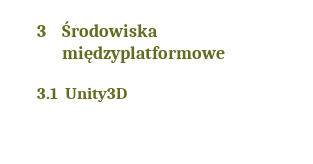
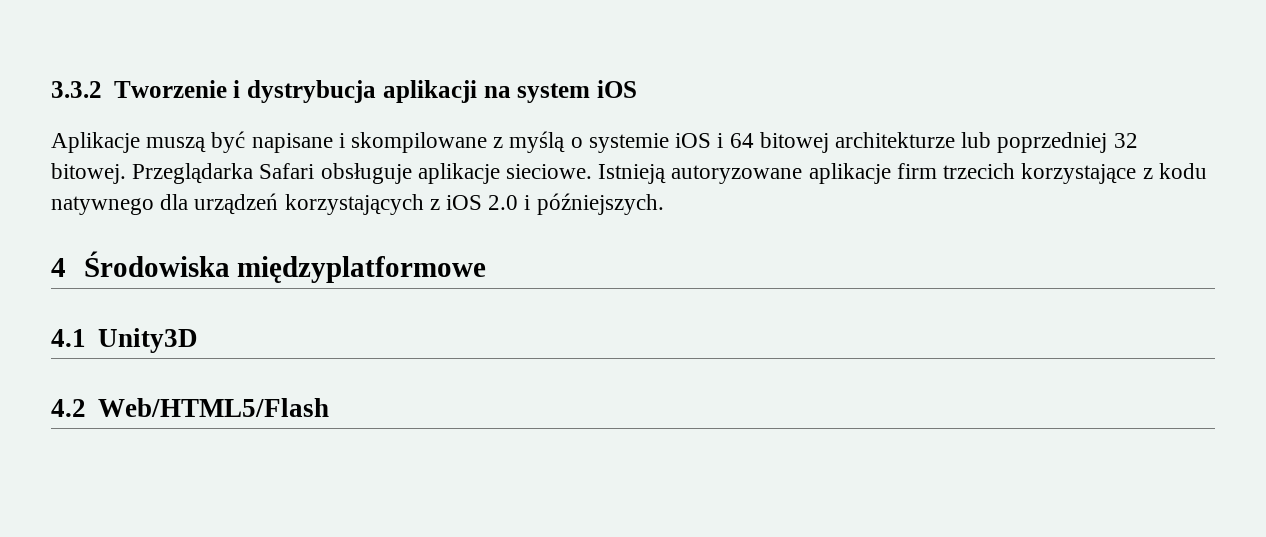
[37,25,46,37] 3 -> [51,80,637,103] [51,131,1138,153] [51,163,1207,184] [51,193,664,215] [51,258,66,277] 3.3.2 Tworzenie i dystrybucja aplikacji na system iOS // Aplikacje muszą być napisane i skompilowane z myślą o systemie iOS i 64 bitowej architekturze lub poprzedniej 32 bitowej. Przeglądarka Safari obsługuje aplikacje sieciowe. Istnieją autoryzowane aplikacje firm trzecich korzystające z kodu natywnego dla urządzeń korzystających z iOS 2.0 i późniejszych. // 4
[37,88,58,99] 3.1 -> [51,329,86,347] 4.1
(127, 94) none -> [51,398,329,417] // 4.2 Web/HTML5/Flash

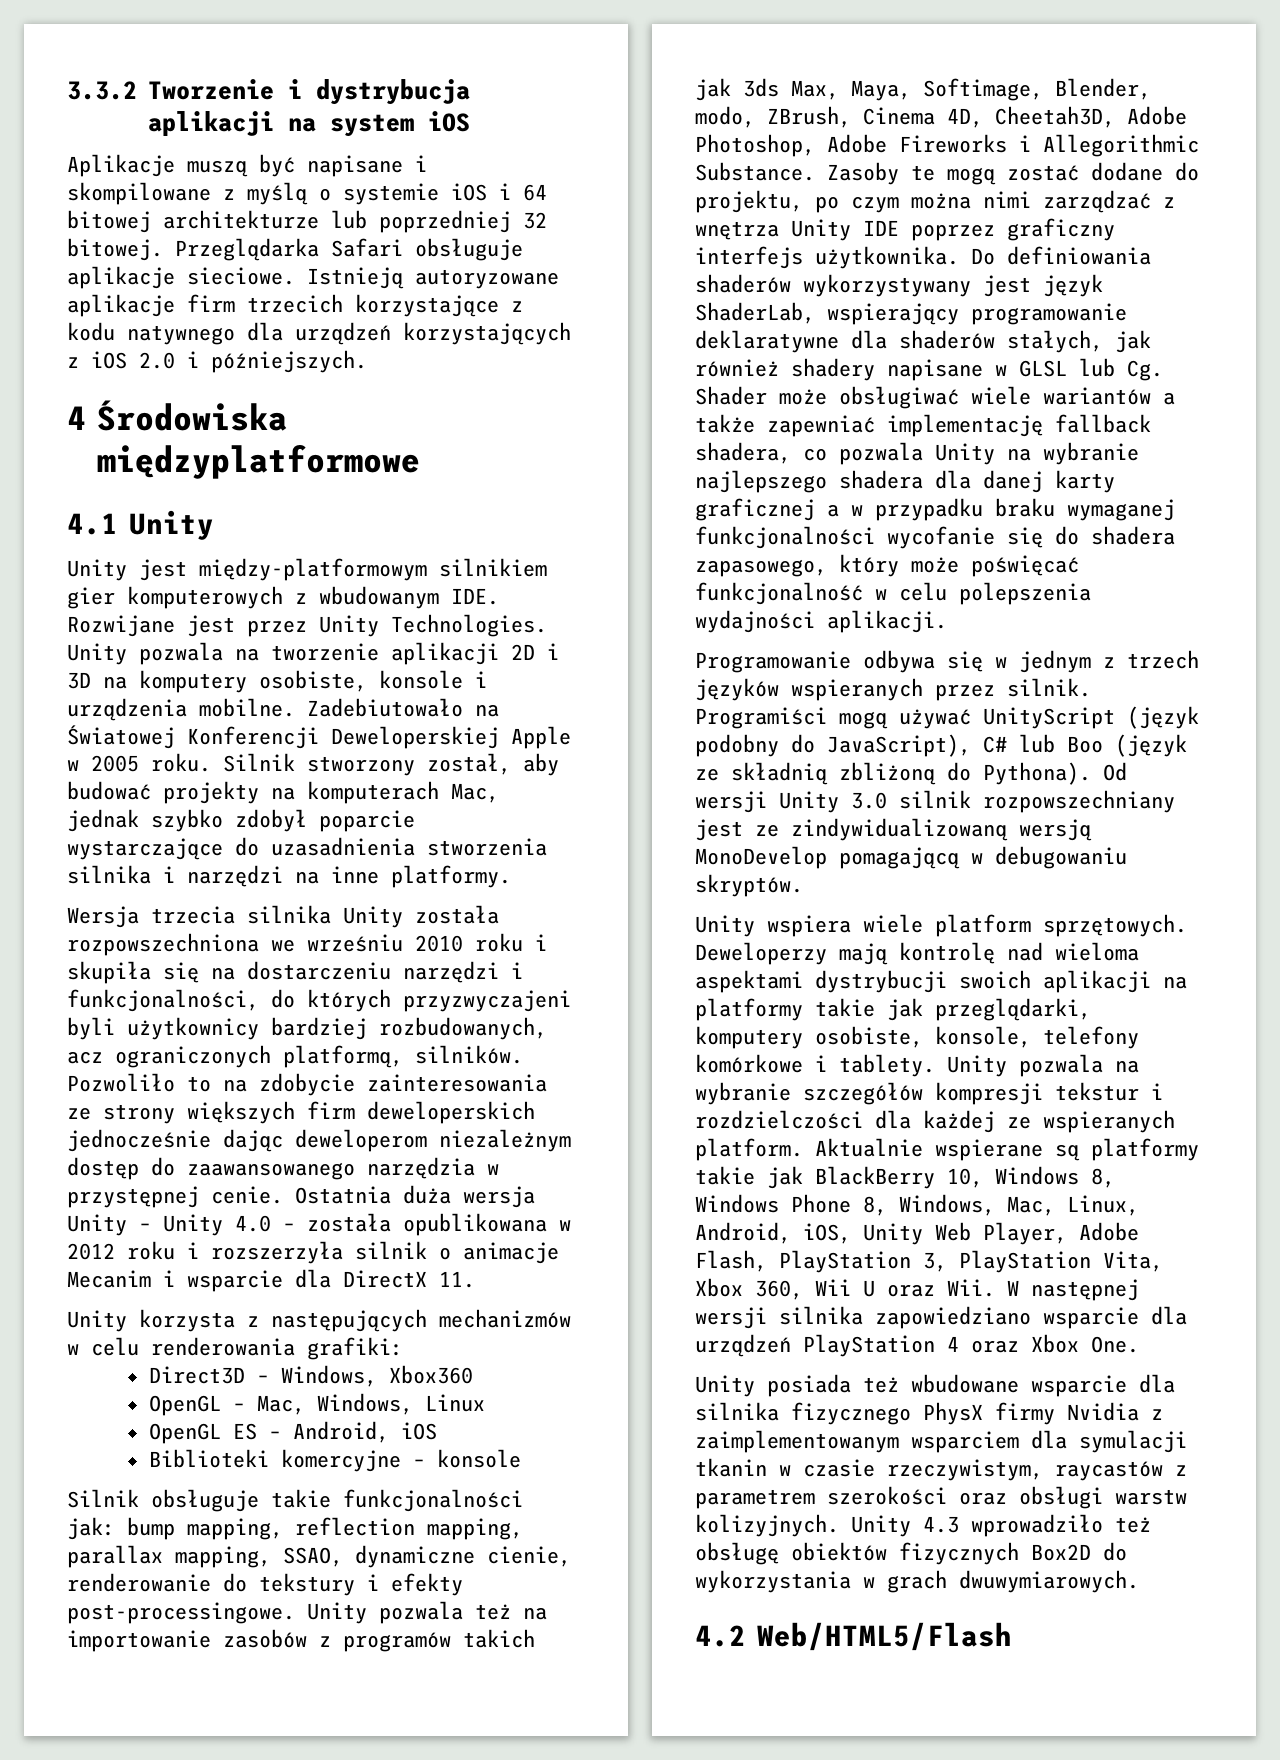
[97,328,198,353] Unity3D -> [128,510,214,540] [67,558,547,581] [67,586,499,609] [67,614,547,637] [67,642,559,665] [67,670,487,693] [67,698,499,721] [67,725,571,749] [67,753,559,776] [67,781,499,804] [67,809,415,832] [67,837,547,860] [67,865,511,888] [67,905,499,928] [67,933,547,956] [67,961,523,984] [67,989,571,1012] [67,1017,547,1040] [67,1045,523,1068] [67,1073,547,1096] [67,1101,535,1124] [67,1129,571,1152] [67,1157,499,1180] [67,1185,535,1208] [67,1213,571,1236] [67,1241,559,1264] [67,1269,475,1292] [67,1309,571,1332] [67,1337,403,1360] [148,1365,473,1387] [148,1393,485,1416] [148,1421,437,1444] [148,1449,521,1472] [67,1489,523,1512] [67,1517,523,1540] [67,1545,571,1568] [67,1573,463,1596] [67,1601,547,1624] [67,1629,535,1652] [695,78,1151,101] [695,106,1187,128] [695,134,1199,157] [695,162,1199,185] [695,190,1175,213] [695,218,1115,241] [695,246,1151,269] [695,274,1103,297] [695,302,1127,325] [695,330,1151,353] [695,358,1163,381] [695,386,1175,409] [695,414,1151,437] [695,442,1139,465] [695,470,1115,493] [695,498,1175,521] [695,526,1175,549] [695,554,1079,577] [695,582,1091,605] [695,610,947,633] [695,650,1199,673] [695,678,1091,701] [695,706,1199,729] [695,734,1187,757] [695,762,1127,785] [695,790,1175,813] [695,818,1092,841] [695,846,1127,869] [695,874,803,897] [695,914,1187,937] [695,942,1139,965] [695,970,1187,993] [695,998,1091,1021] [695,1026,1139,1049] [695,1054,1139,1077] [695,1082,1163,1105] [695,1110,1175,1133] [695,1138,1199,1161] [695,1166,1115,1189] [695,1194,1139,1216] [695,1222,1139,1245] [695,1250,1163,1273] [695,1278,1139,1301] [695,1306,1187,1329] [695,1334,1139,1357] [695,1374,1175,1397] [695,1402,1163,1425] [695,1430,1187,1453] [695,1458,1187,1481] [695,1486,1187,1509] [695,1514,1151,1537] [695,1542,1127,1565] [695,1570,1139,1593] Unity // Unity jest między-platformowym silnikiem gier komputerowych z wbudowanym IDE. Rozwijane jest przez Unity Technologies. Unity pozwala na tworzenie aplikacji 2D i 3D na komputery osobiste, konsole i urządzenia mobilne. Zadebiutowało na Światowej Konferencji Deweloperskiej Apple w 2005 roku. Silnik stworzony został, aby budować projekty na komputerach Mac, jednak szybko zdobył poparcie wystarczające do uzasadnienia stworzenia silnika i narzędzi na inne platformy. // Wersja trzecia silnika Unity została rozpowszechniona we wrześniu 2010 roku i skupiła się na dostarczeniu narzędzi i funkcjonalności, do których przyzwyczajeni byli użytkownicy bardziej rozbudowanych, acz ograniczonych platformą, silników. Pozwoliło to na zdobycie zainteresowania ze strony większych firm deweloperskich jednocześnie dając deweloperom niezależnym dostęp do zaawansowanego narzędzia w przystępnej cenie. Ostatnia duża wersja Unity – Unity 4.0 – została opublikowana w 2012 roku i rozszerzyła silnik o animacje Mecanim i wsparcie dla DirectX 11. // Unity korzysta z następujących mechanizmów w celu renderowania grafiki: // Direct3D – Windows, Xbox360 // OpenGL – Mac, Windows, Linux // OpenGL ES – Android, iOS // Biblioteki komercyjne – konsole // Silnik obsługuje takie funkcjonalności jak: bump mapping, reflection mapping, parallax mapping, SSAO, dynamiczne cienie, renderowanie do tekstury i efekty post-processingowe. Unity pozwala też na importowanie zasobów z programów takich jak 3ds Max, Maya, Softimage, Blender, modo, ZBrush, Cinema 4D, Cheetah3D, Adobe Photoshop, Adobe Fireworks i Allegorithmic Substance. Zasoby te mogą zostać dodane do projektu, po czym można nimi zarządzać z wnętrza Unity IDE poprzez graficzny interfejs użytkownika. Do definiowania shaderów wykorzystywany jest język ShaderLab, wspierający programowanie deklaratywne dla shaderów stałych, jak również shadery napisane w GLSL lub Cg. Shader może obsługiwać wiele wariantów a także zapewniać implementację fallback shadera, co pozwala Unity na wybranie najlepszego shadera dla danej karty graficznej a w przypadku braku wymaganej funkcjonalności wycofanie się do shadera zapasowego, który może poświęcać funkcjonalność w celu polepszenia wydajności aplikacji. // Programowanie odbywa się w jednym z trzech języków wspieranych przez silnik. Programiści mogą używać UnityScript (język podobny do JavaScript), C# lub Boo (język ze składnią zbliżoną do Pythona). Od wersji Unity 3.0 silnik rozpowszechniany jest ze zindywidualizowaną wersją MonoDevelop pomagającą w debugowaniu skryptów. // Unity wspiera wiele platform sprzętowych. Deweloperzy mają kontrolę nad wieloma aspektami dystrybucji swoich aplikacji na platformy takie jak przeglądarki, komputery osobiste, konsole, telefony komórkowe i tablety. Unity pozwala na wybranie szczegółów kompresji tekstur i rozdzielczości dla każdej ze wspieranych platform. Aktualnie wspierane są platformy takie jak BlackBerry 10, Windows 8, Windows Phone 8, Windows, Mac, Linux, Android, iOS, Unity Web Player, Adobe Flash, PlayStation 3, PlayStation Vita, Xbox 360, Wii U oraz Wii. W następnej wersji silnika zapowiedziano wsparcie dla urządzeń PlayStation 4 oraz Xbox One. // Unity posiada też wbudowane wsparcie dla silnika fizycznego PhysX firmy Nvidia z zaimplementowanym wsparciem dla symulacji tkanin w czasie rzeczywistym, raycastów z parametrem szerokości oraz obsługi warstw kolizyjnych. Unity 4.3 wprowadziło też obsługę obiektów fizycznych Box2D do wykorzystania w grach dwuwymiarowych.

